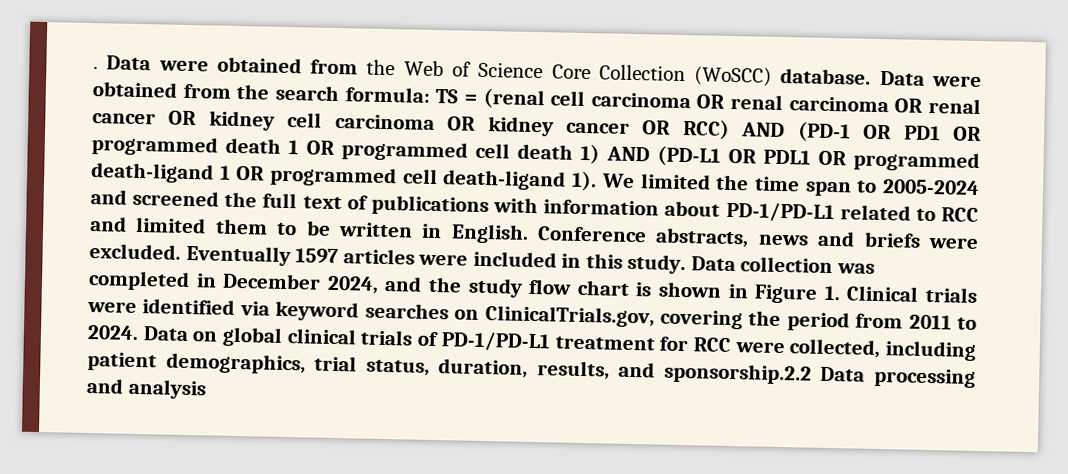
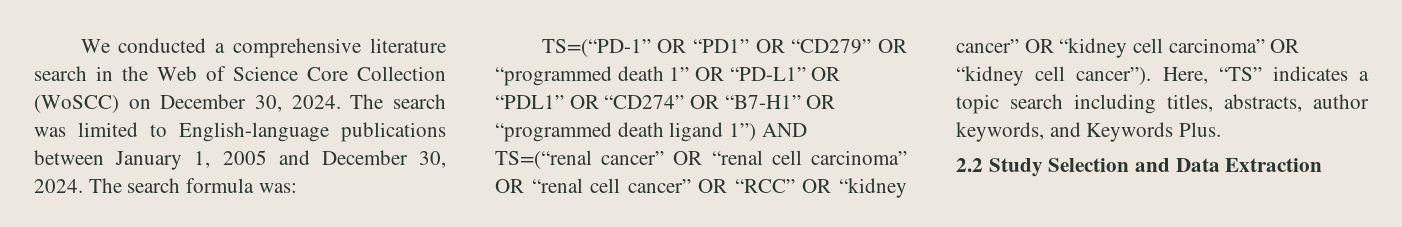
[93,55,359,75] . Data were obtained from -> [80,38,447,58] [34,66,113,81] We conducted a comprehensive literature search in
[780,67,983,88] [92,81,981,115] [92,110,983,143] [91,135,980,173] [91,162,981,197] [90,189,980,223] [90,216,979,249] [89,243,875,275] [88,270,979,304] [87,298,977,332] [87,324,977,361] [87,351,976,388] [86,377,207,400] database. Data were obtained from the search formula: TS = (renal cell carcinoma OR renal carcinoma OR renal cancer OR kidney cell carcinoma OR kidney cancer OR RCC) AND (PD-1 OR PD1 OR programmed death 1 OR programmed cell death 1) AND (PD-L1 OR PDL1 OR programmed death-ligand 1 OR programmed cell death-ligand 1). We limited the time span to 2005-2024 and screened the full text of publications with information about PD-1/PD-L1 related to RCC and limited them to be written in English. Conference abstracts, news and briefs were excluded. Eventually 1597 articles were included in this study. Data collection was completed in December 2024, and the study flow chart is shown in Figure 1. Clinical trials were identified via keyword searches on ClinicalTrials.gov, covering the period from 2011 to 2024. Data on global clinical trials of PD-1/PD-L1 treatment for RCC were collected, including patient demographics, trial status, duration, results, and sponsorship.2.2 Data processing and analysis -> [128,94,447,112] [34,122,446,142] [34,150,446,170] [34,178,297,193] [541,39,907,57] [495,66,841,86] [495,95,836,109] [495,122,807,142] [495,150,907,169] [495,178,907,198] [956,38,1300,58] [956,66,1369,86] [956,94,1369,114] [956,122,1222,142] [956,158,1323,177] on December 30, 2024. The search was limited to English-language publications between January 1, 2005 and December 30, 2024. The search formula was: // TS=(“PD-1” OR “PD1” OR “CD279” OR “programmed death 1” OR “PD-L1” OR “PDL1” OR “CD274” OR “B7-H1” OR “programmed death ligand 1”) AND TS=(“renal cancer” OR “renal cell carcinoma” OR “renal cell cancer” OR “RCC” OR “kidney cancer” OR “kidney cell carcinoma” OR “kidney cell cancer”). Here, “TS” indicates a topic search including titles, abstracts, author keywords, and Keywords Plus. // 2.2 Study Selection and Data Extraction

